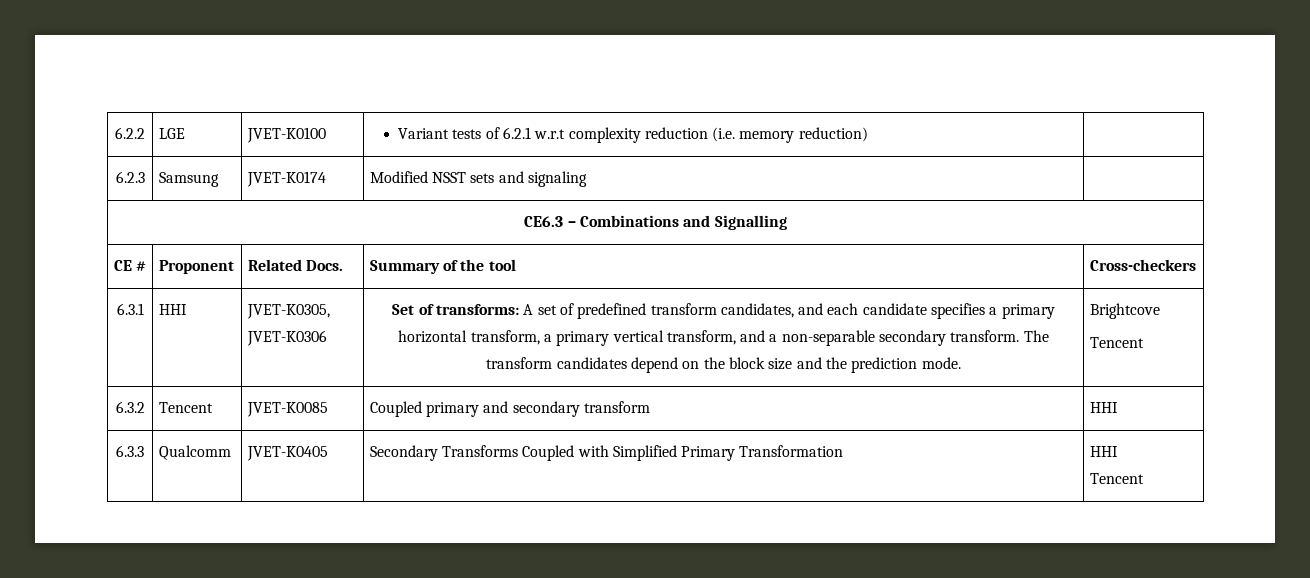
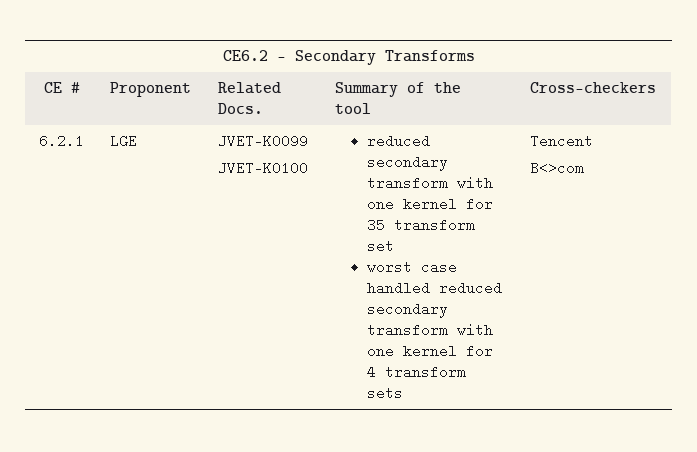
[115,127,145,139] [158,128,185,139] [246,127,326,143] [397,127,868,143] [115,171,145,183] [158,172,219,187] [246,171,326,187] [369,171,587,187] [524,215,787,230] 6.2.2 | LGE | JVET-K0100 | Variant tests of 6.2.1 w.r.t complexity reduction (i.e. memory reduction) | // 6.2.3 | Samsung | JVET-K0174 | Modified NSST sets and signaling | // CE6.3 – Combinations and Signalling -> [222,50,475,65] CE6.2 – Secondary Transforms
[116,303,144,315] [158,304,187,315] [246,304,330,319] [246,330,327,346] [392,303,1055,319] [398,330,1049,346] [486,357,961,373] [1089,303,1160,319] [1089,337,1144,348] [115,401,145,413] [158,402,213,413] [246,402,328,417] [369,401,650,417] [1089,402,1118,413] [116,445,144,457] [158,445,231,460] [246,446,328,461] [369,445,844,461] [1089,446,1118,457] [1089,473,1144,484] 6.3.1 | HHI | JVET-K0305, JVET-K0306 | Set of transforms: A set of predefined transform candidates, and each candidate specifies a primary horizontal transform, a primary vertical transform, and a non-separable secondary transform. The transform candidates depend on the block size and the prediction mode. | Brightcove // Tencent // 6.3.2 | Tencent | JVET-K0085 | Coupled primary and secondary transform | HHI // 6.3.3 | Qualcomm | JVET-K0405 | Secondary Transforms Coupled with Simplified Primary Transformation | HHI // Tencent -> [39,134,84,148] [110,134,138,148] [218,134,309,148] [218,161,309,175] [367,134,431,148] [367,155,449,171] [367,176,494,190] [367,197,494,211] [367,218,476,232] [367,239,395,253] [367,260,458,274] [367,281,503,295] [367,302,449,318] [367,323,494,337] [367,344,494,358] [367,365,467,379] [367,386,404,400] [530,134,594,148] [530,161,585,175] 6.2.1 | LGE | JVET-K0099 // JVET-K0100 | reduced secondary transform with one kernel for 35 transform set // worst case handled reduced secondary transform with one kernel for 4 transform sets | Tencent // B<>com

